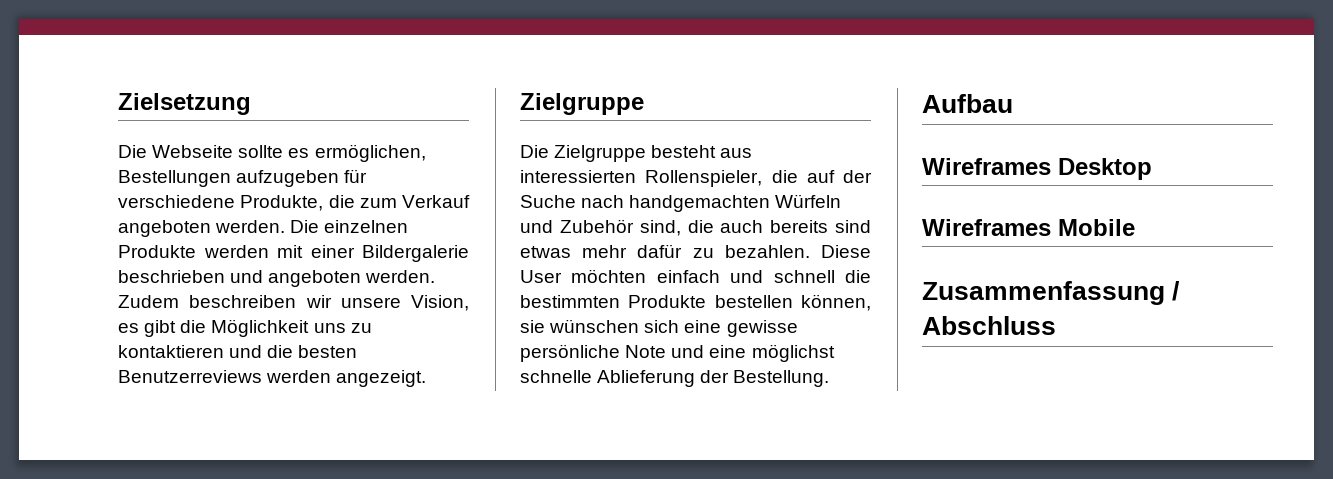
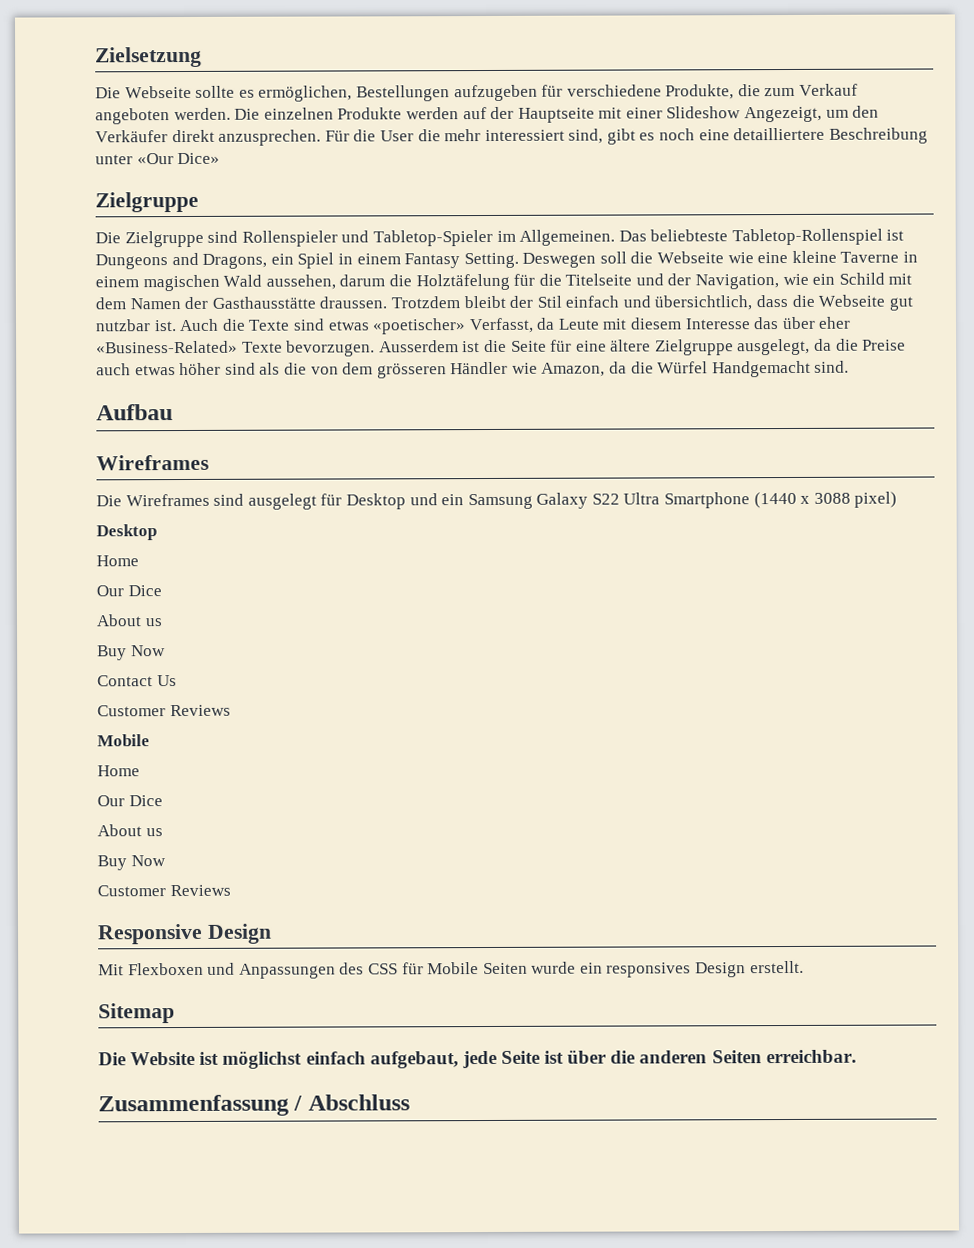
[277,245,469,262] [118,270,436,287] [118,295,469,311] [118,319,372,337] [118,345,358,358] [118,370,427,387] [520,93,644,115] [520,145,753,162] [520,170,872,187] [520,194,842,212] [520,219,871,236] [520,244,871,258] [520,269,871,283] [520,294,871,311] [520,319,798,337] [520,344,835,362] [520,370,830,387] [922,94,1013,113] [922,158,1152,180] [922,219,1135,236] mit einer Bildergalerie beschrieben und angeboten werden. Zudem beschreiben wir unsere Vision, es gibt die Möglichkeit uns zu kontaktieren und die besten Benutzerreviews werden angezeigt. // Zielgruppe // Die Zielgruppe besteht aus interessierten Rollenspieler, die auf der Suche nach handgemachten Würfeln und Zubehör sind, die auch bereits sind etwas mehr dafür zu bezahlen. Diese User möchten einfach und schnell die bestimmten Produkte bestellen können, sie wünschen sich eine gewisse persönliche Note und eine möglichst schnelle Ablieferung der Bestellung. // Aufbau // Wireframes Desktop // Wireframes Mobile -> [462,105,880,123] [95,127,928,146] [95,152,221,165] [95,191,199,213] [95,228,905,248] [95,250,919,270] [95,272,913,292] [95,294,913,311] [95,316,852,335] [96,338,907,357] [96,360,850,379] [96,404,173,421] [96,454,209,471] [96,491,898,510] [96,524,157,541] [96,555,139,567] [96,585,162,597] [96,614,163,627] [97,645,166,661] [97,675,177,687] [97,704,231,717] [97,734,150,747] [97,765,140,777] [97,795,163,807] [97,824,163,837] [97,855,166,871] [97,884,231,897] [97,923,272,945] [98,960,804,979] [98,1003,175,1024] [98,1049,857,1069] auf der Hauptseite mit einer Slideshow Angezeigt, um den Verkäufer direkt anzusprechen. Für die User die mehr interessiert sind, gibt es noch eine detailliertere Beschreibung unter «Our Dice» // Zielgruppe // Die Zielgruppe sind Rollenspieler und Tabletop-Spieler im Allgemeinen. Das beliebteste Tabletop-Rollenspiel ist Dungeons and Dragons, ein Spiel in einem Fantasy Setting. Deswegen soll die Webseite wie eine kleine Taverne in einem magischen Wald aussehen, darum die Holztäfelung für die Titelseite und der Navigation, wie ein Schild mit dem Namen der Gasthausstätte draussen. Trotzdem bleibt der Stil einfach und übersichtlich, dass die Webseite gut nutzbar ist. Auch die Texte sind etwas «poetischer» Verfasst, da Leute mit diesem Interesse das über eher «Business-Related» Texte bevorzugen. Ausserdem ist die Seite für eine ältere Zielgruppe ausgelegt, da die Preise auch etwas höher sind als die von dem grösseren Händler wie Amazon, da die Würfel Handgemacht sind. // Aufbau // Wireframes // Die Wireframes sind ausgelegt für Desktop und ein Samsung Galaxy S22 Ultra Smartphone (1440 x 3088 pixel) // Desktop // Home // Our Dice // About us // Buy Now // Contact Us // Customer Reviews // Mobile // Home // Our Dice // About us // Buy Now // Customer Reviews // Responsive Design // Mit Flexboxen und Anpassungen des CSS für Mobile Seiten wurde ein responsives Design erstellt. // Sitemap // Die Website ist möglichst einfach aufgebaut, jede Seite ist über die anderen Seiten erreichbar.

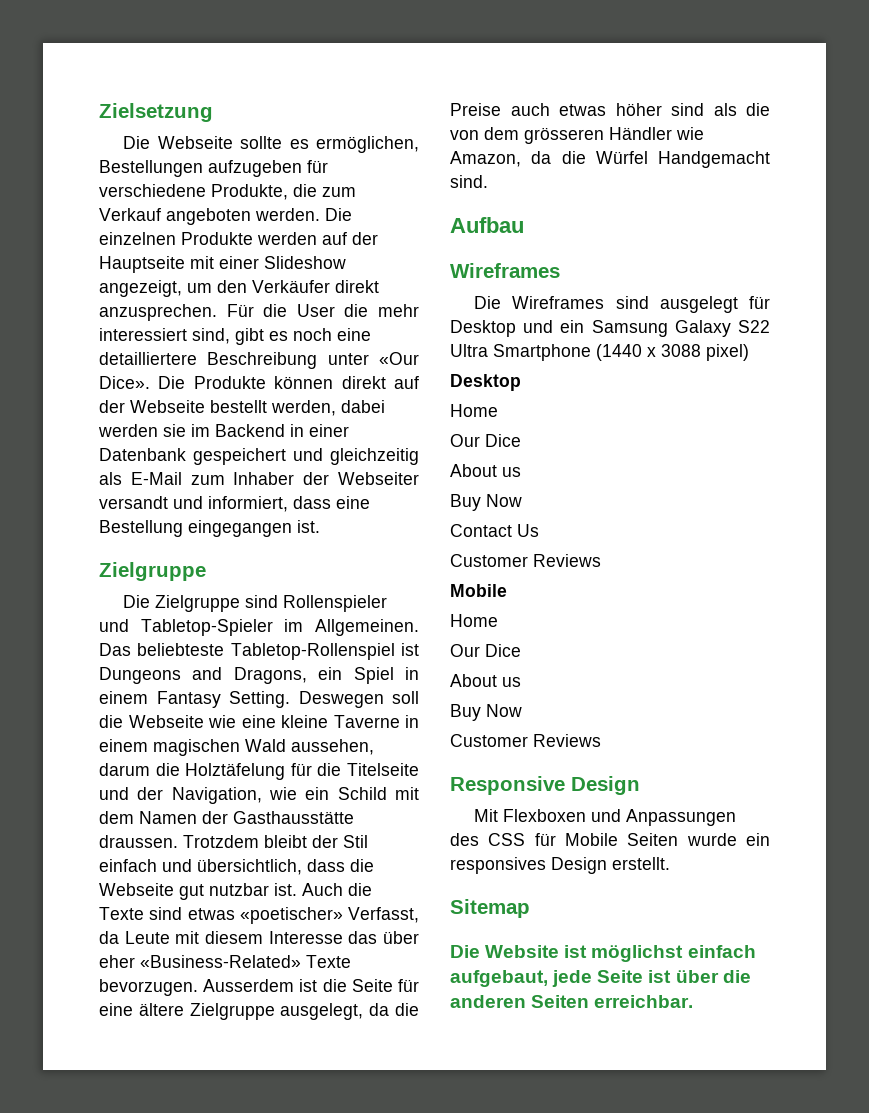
[744,106,823,123] Angezeigt, -> [99,280,182,297] angezeigt,
[177,152,221,165] Dice» -> [99,376,419,389] [99,400,385,416] [98,424,349,437] [99,448,419,465] [99,472,419,485] [99,496,370,512] [99,520,320,537] Dice». Die Produkte können direkt auf der Webseite bestellt werden, dabei werden sie im Backend in einer Datenbank gespeichert und gleichzeitig als E-Mail zum Inhaber der Webseiter versandt und informiert, dass eine Bestellung eingegangen ist.
[98,1094,410,1117] // Zusammenfassung / Abschluss -> (694, 1001) none

